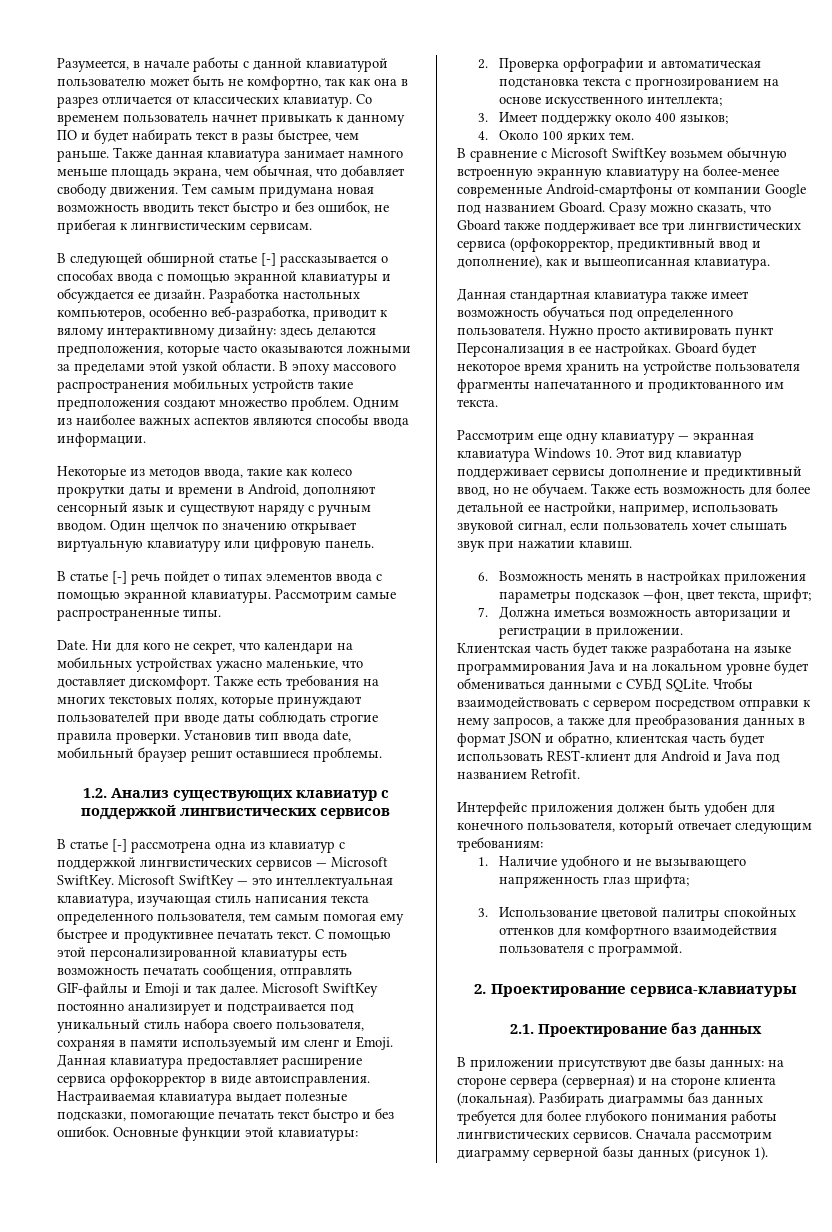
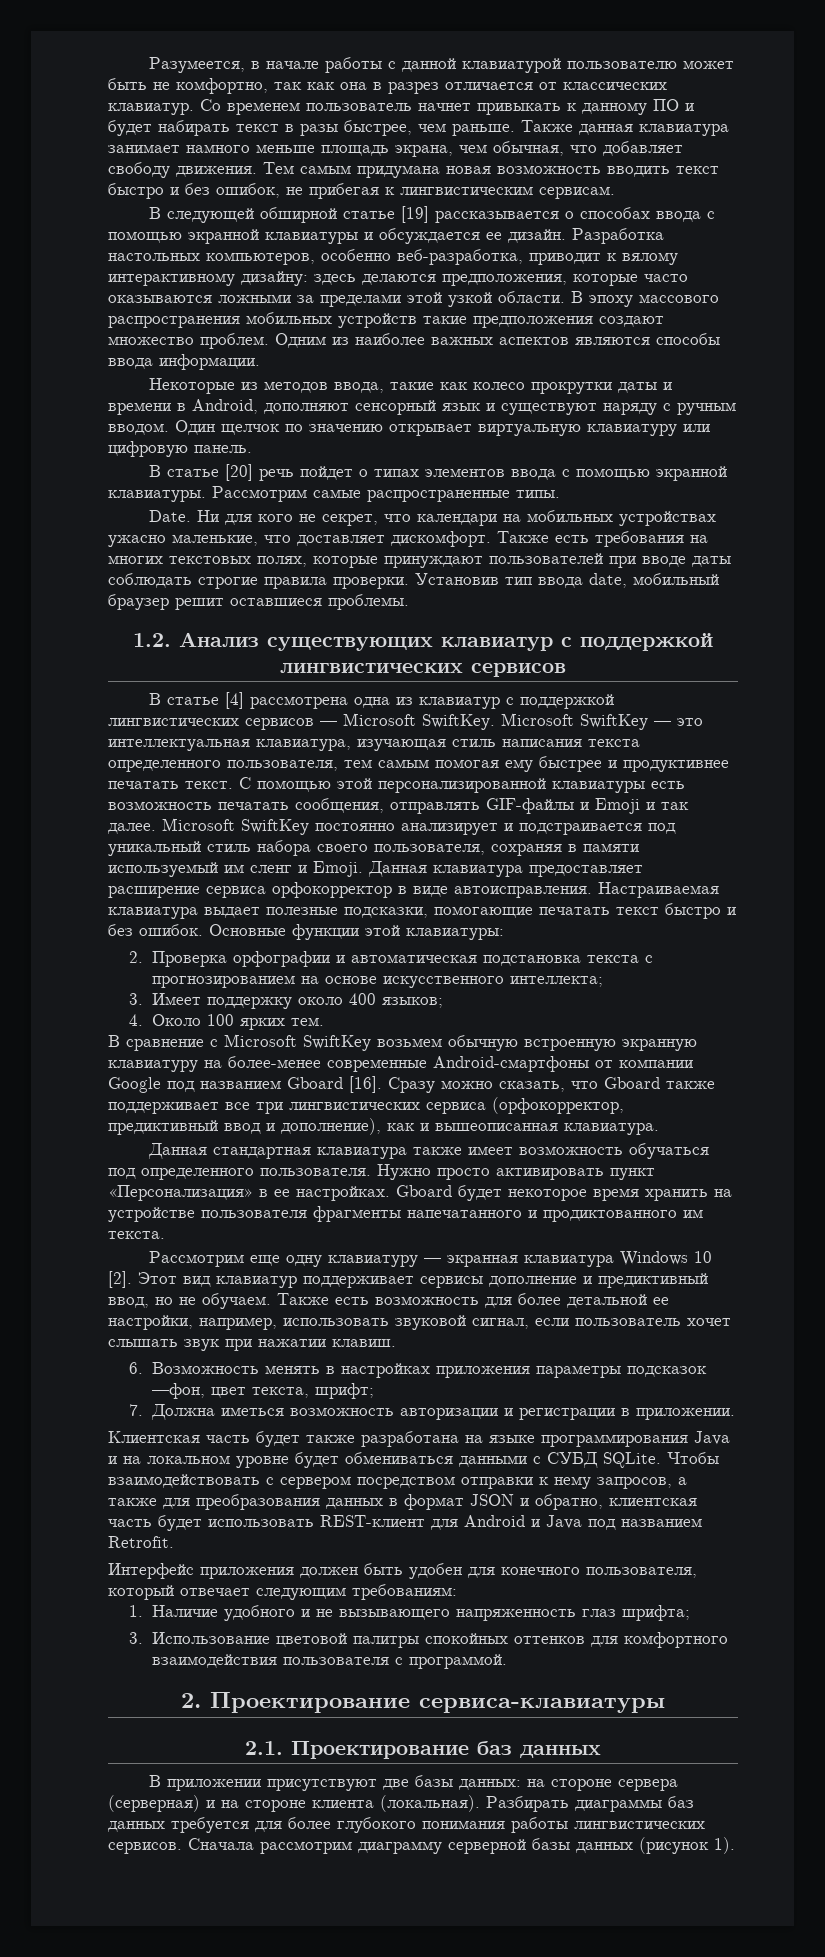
[261,253,276,266] [-] -> [400,206,429,223] [19]
[112,571,127,584] [-] -> [224,464,253,481] [20]
[112,839,127,852] [-] -> [224,692,244,709] [4]
[559,202,605,213] Gboard. -> [287,1076,382,1093] Gboard [16].
[457,343,564,357] Персонализация -> [108,1185,253,1201] «Персонализация»
[595,449,612,458] 10. -> [693,1251,712,1263] [108,1271,132,1288] 10 [2].

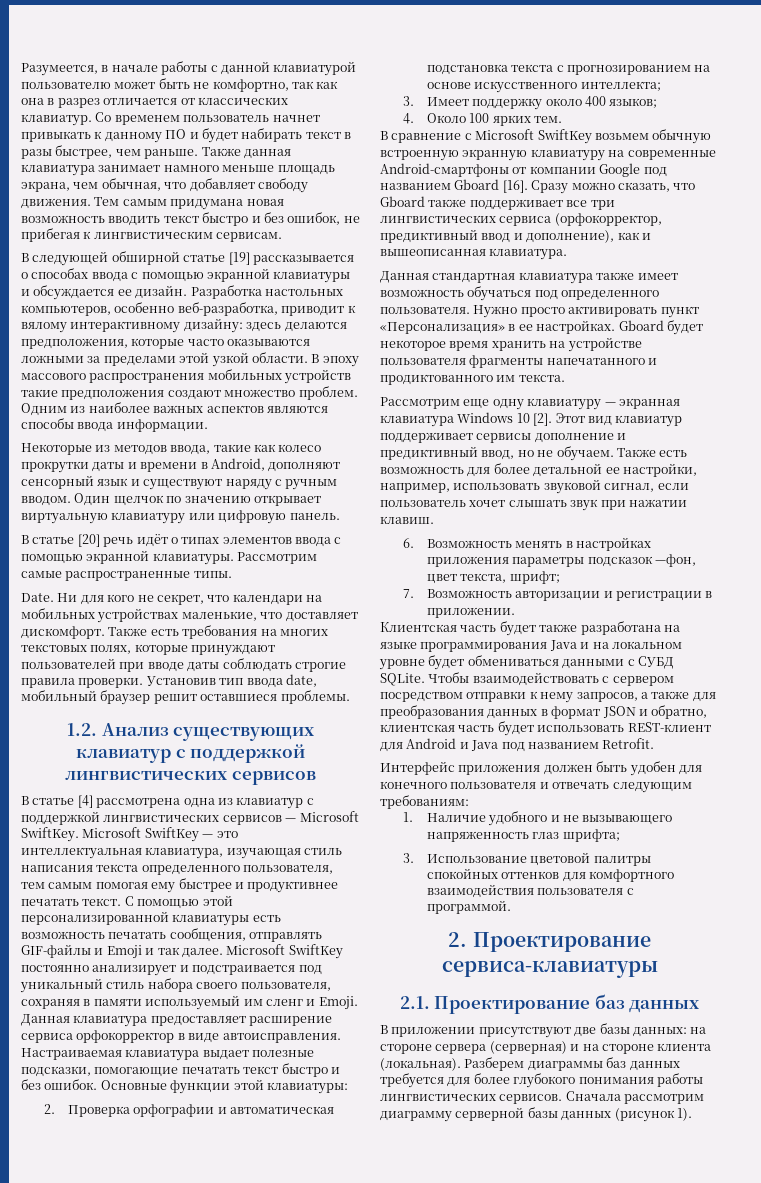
[299,466,353,480] пойдет -> [136,534,168,547] идёт
[108,535,166,547] ужасно -> (179, 615) none
[228,1056,321,1068] более-менее -> (625, 153) none
[150,1404,394,1420] Должна иметься возможность -> [426,589,512,598] Возможность
[586,1567,697,1578] [108,1585,250,1600] пользователя, который отвечает -> [450,782,610,789] пользователя и отвечать
[486,1796,569,1812] Разбирать -> [464,1057,525,1071] Разберем

